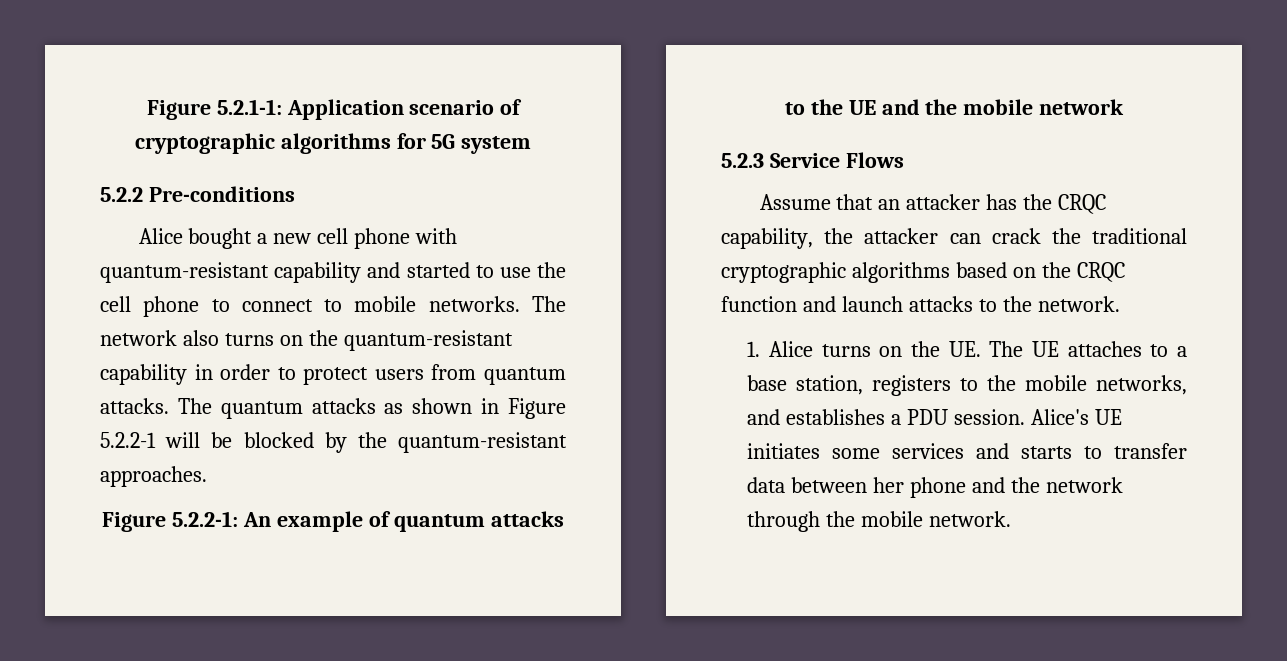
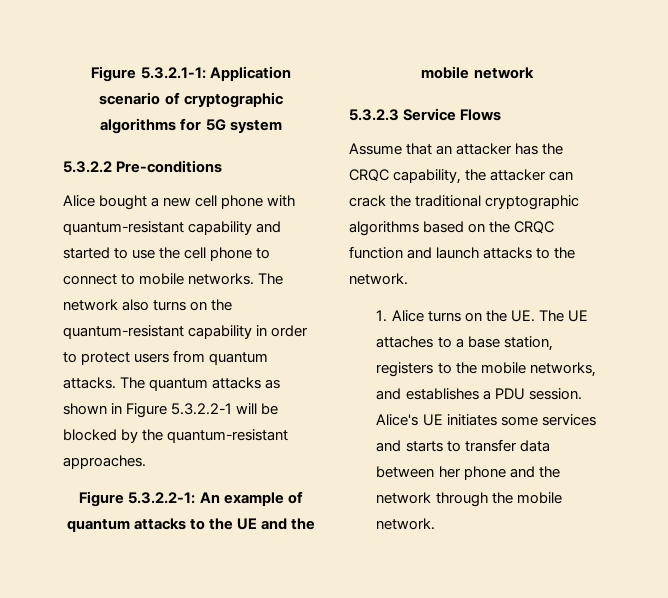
[146,99,282,120] Figure 5.2.1-1: -> [91,66,206,82] Figure 5.3.2.1-1:
[100,187,143,202] 5.2.2 -> [63,161,112,173] 5.3.2.2
[100,432,156,448] 5.2.2-1 -> [171,403,233,415] 5.3.2.2-1
[172,511,239,527] 5.2.2-1: -> [128,492,196,504] 5.3.2.2-1:
[721,153,764,168] 5.2.3 -> [349,109,399,121] 5.3.2.3

